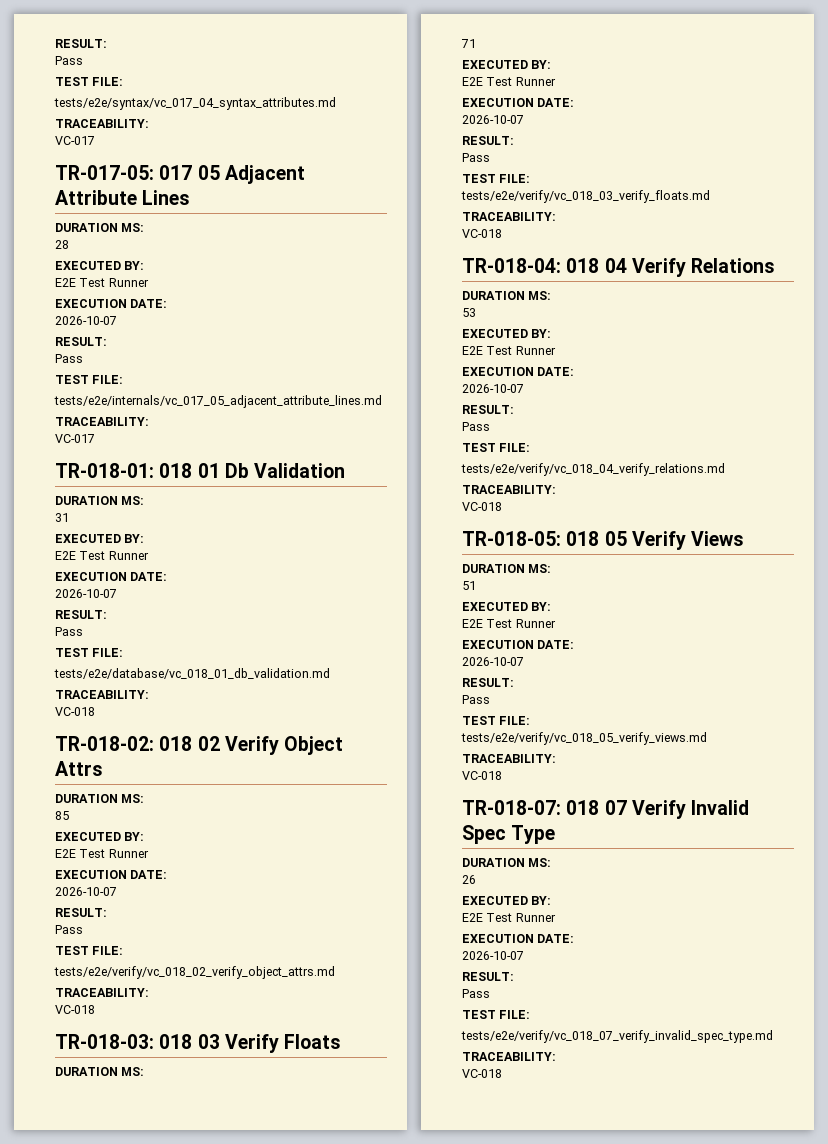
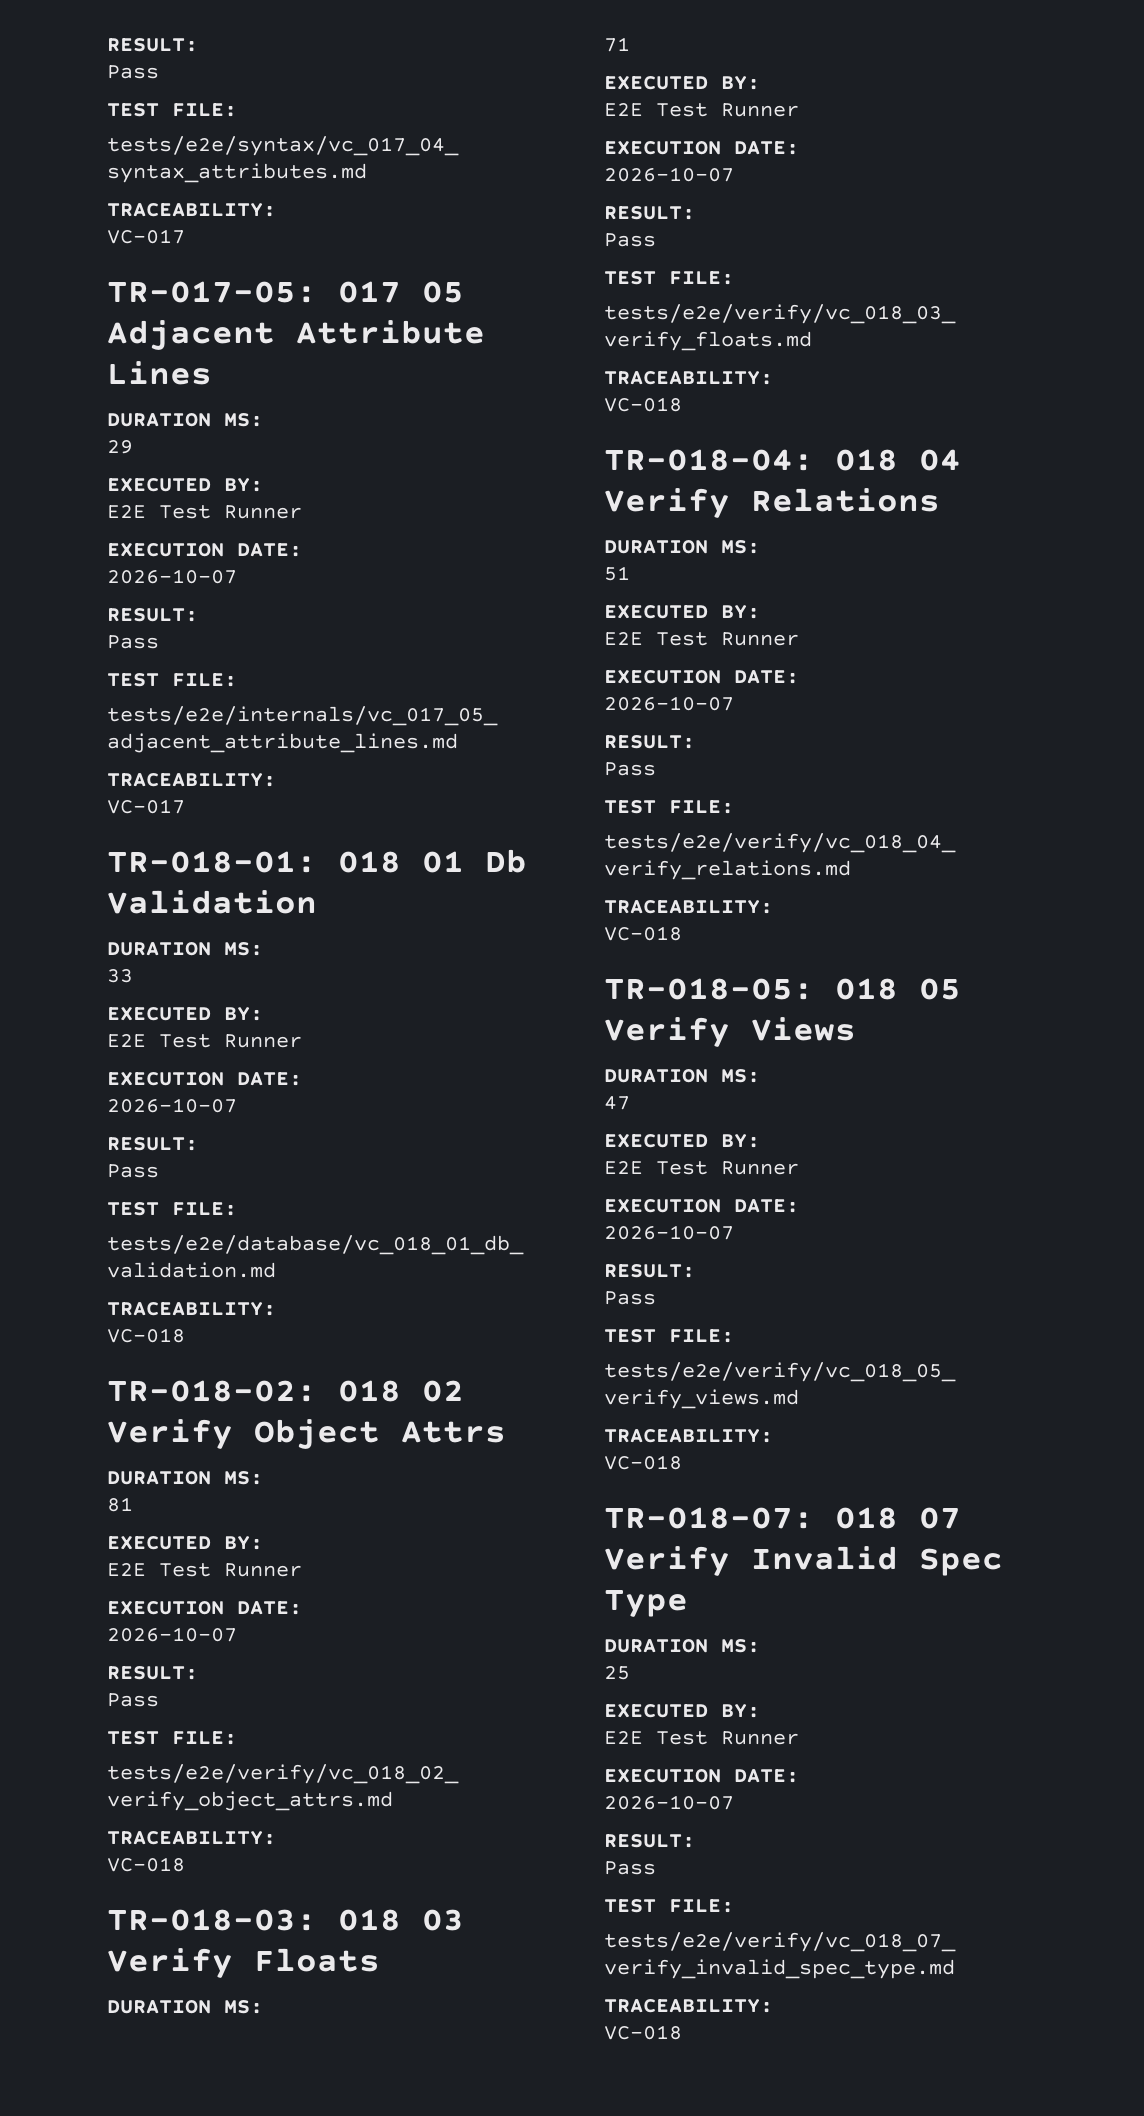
[55,240,69,249] 28 -> [107,440,133,454] 29
[55,513,69,522] 31 -> [107,969,133,983] 33
[55,811,69,820] 85 -> [107,1497,133,1512] 81
[462,308,476,317] 53 -> [604,566,630,581] 51
[462,581,476,590] 51 -> [604,1096,630,1110] 47
[462,875,476,884] 26 -> [604,1666,630,1680] 25

